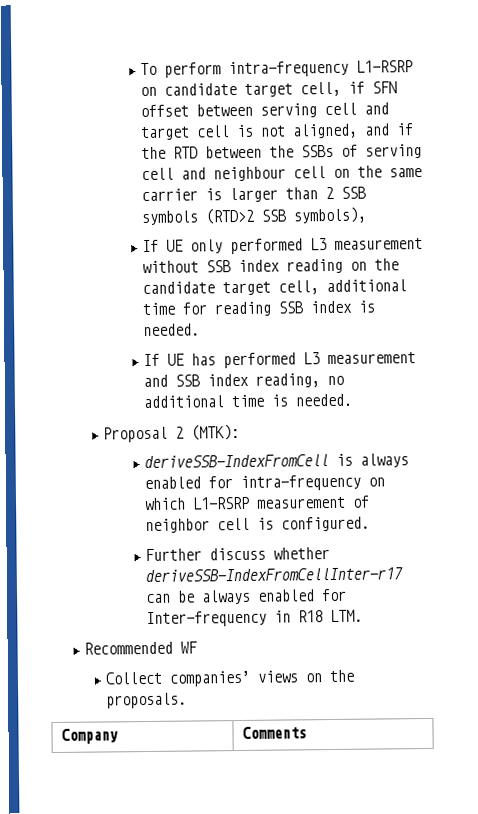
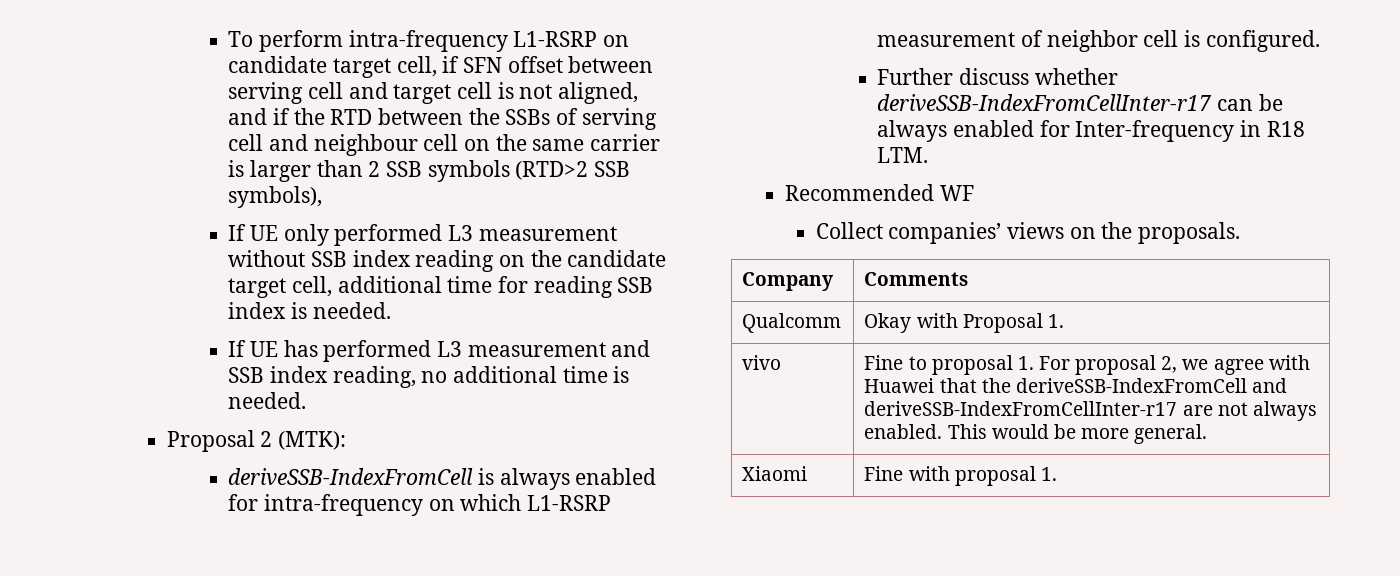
(307, 732) none -> [742,313,842,333] [864,313,1064,333] [742,355,782,370] [864,355,1310,375] [864,378,1287,393] [864,401,1317,421] [864,424,1208,444] [742,466,808,481] [864,466,1057,486] // Qualcomm | Okay with Proposal 1. // vivo | Fine to proposal 1. For proposal 2, we agree with Huawei that the deriveSSB-IndexFromCell and deriveSSB-IndexFromCellInter-r17 are not always enabled. This would be more general. // Xiaomi | Fine with proposal 1.

